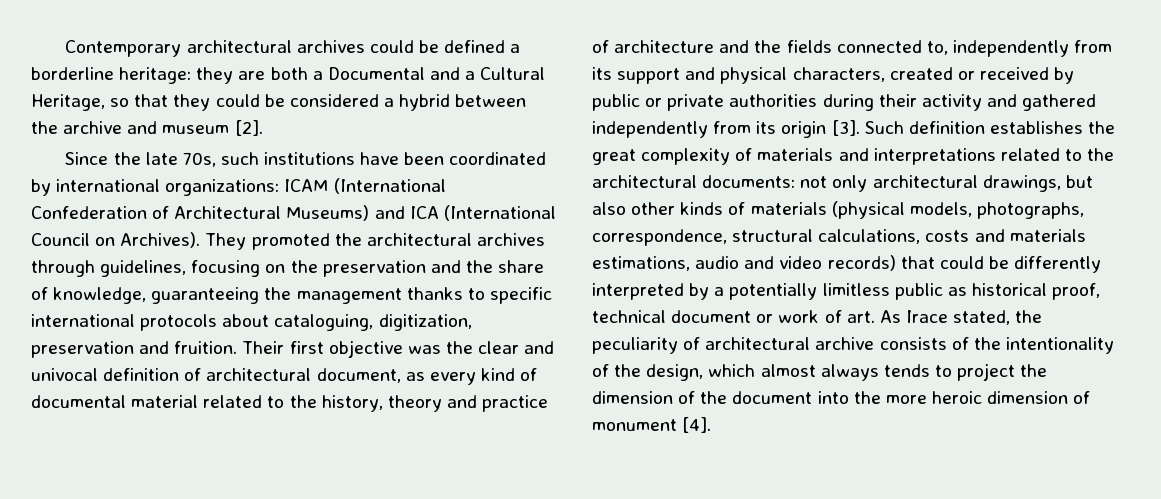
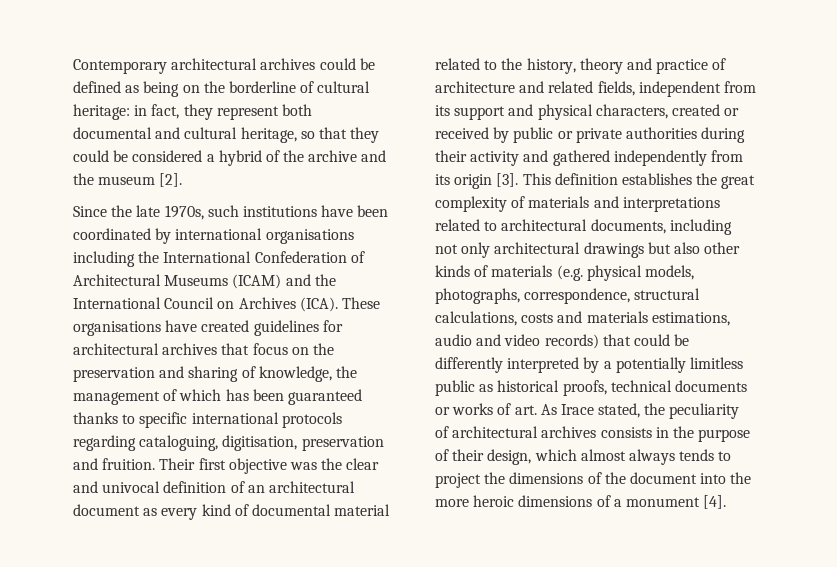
[510,44,521,53] [31,67,546,84] [31,94,105,111] a borderline heritage: they are both a Documental and a Cultural Heritage, -> [125,81,371,97] [73,104,312,120] [73,127,297,143] as being on the borderline of cultural heritage: in fact, they represent both documental and cultural heritage,
[455,94,527,107] between -> [265,150,280,162] of
(158, 127) none -> [73,173,94,185] the
[182,152,216,167] 70s, -> [164,205,204,220] 1970s,
[165,178,446,196] [31,205,556,221] [31,232,545,250] [31,260,261,277] organizations: ICAM (International Confederation of Architectural Museums) and ICA (International Council on Archives). They promoted the architectural archives through guidelines, focusing -> [265,229,354,244] [73,251,365,267] [73,274,336,289] [73,297,380,312] [73,320,343,336] [73,343,288,355] organisations including the International Confederation of Architectural Museums (ICAM) and the International Council on Archives (ICA). These organisations have created guidelines for architectural archives that focus
[465,260,545,273] the share -> [188,366,239,382] sharing
[151,287,260,304] guaranteeing -> (332, 374) none
(402, 296) none -> [163,389,362,405] of which has been guaranteed
[222,314,472,331] about cataloguing, digitization, -> [73,435,298,451] regarding cataloguing, digitisation,
[206,368,401,383] architectural document, -> [247,481,355,493] [73,504,140,516] an architectural document
[754,40,1069,57] the fields connected to, independently -> [548,81,721,97] related fields, independent
[864,121,904,134] Such -> [522,173,551,185] This
[1087,148,1115,161] [592,175,796,188] the architectural documents: -> [501,219,732,235] architectural documents, including
[982,175,1061,192] drawings, -> [583,242,644,258] drawings
[831,201,905,219] (physical -> [556,265,642,281] (e.g. physical
[1052,283,1101,300] [592,310,820,323] proof, technical document or work -> [562,380,747,396] [435,403,494,415] proofs, technical documents or works
[815,337,1114,354] [592,364,642,377] archive consists of the intentionality of the -> [541,426,751,442] [435,449,485,461] archives consists in the purpose of their
[592,391,673,404] dimension -> [509,472,584,484] dimensions
[987,391,1091,404] dimension of -> [518,495,622,507] dimensions of a

